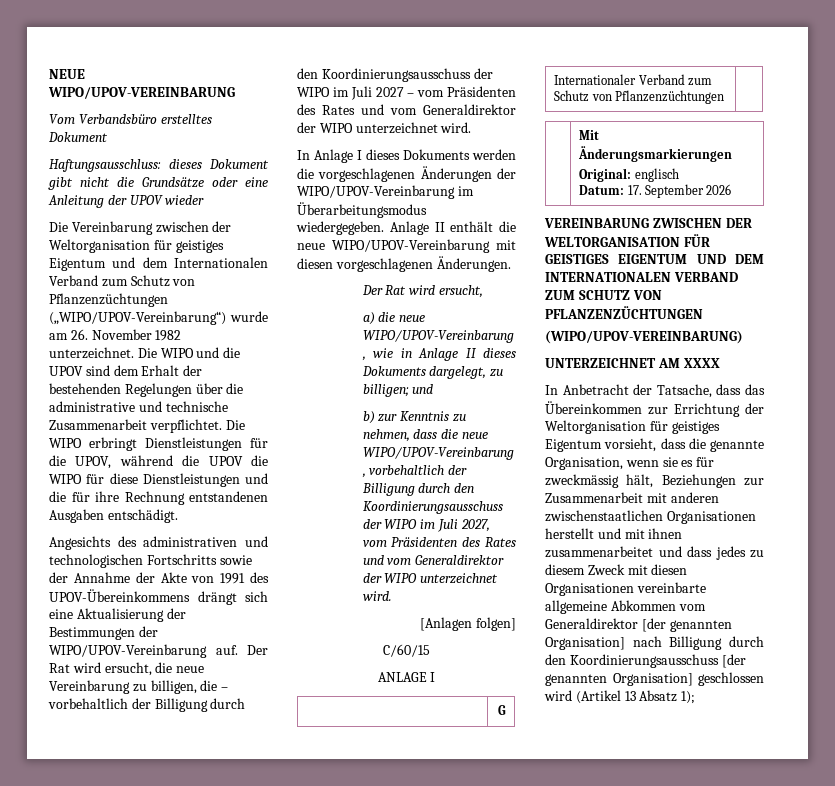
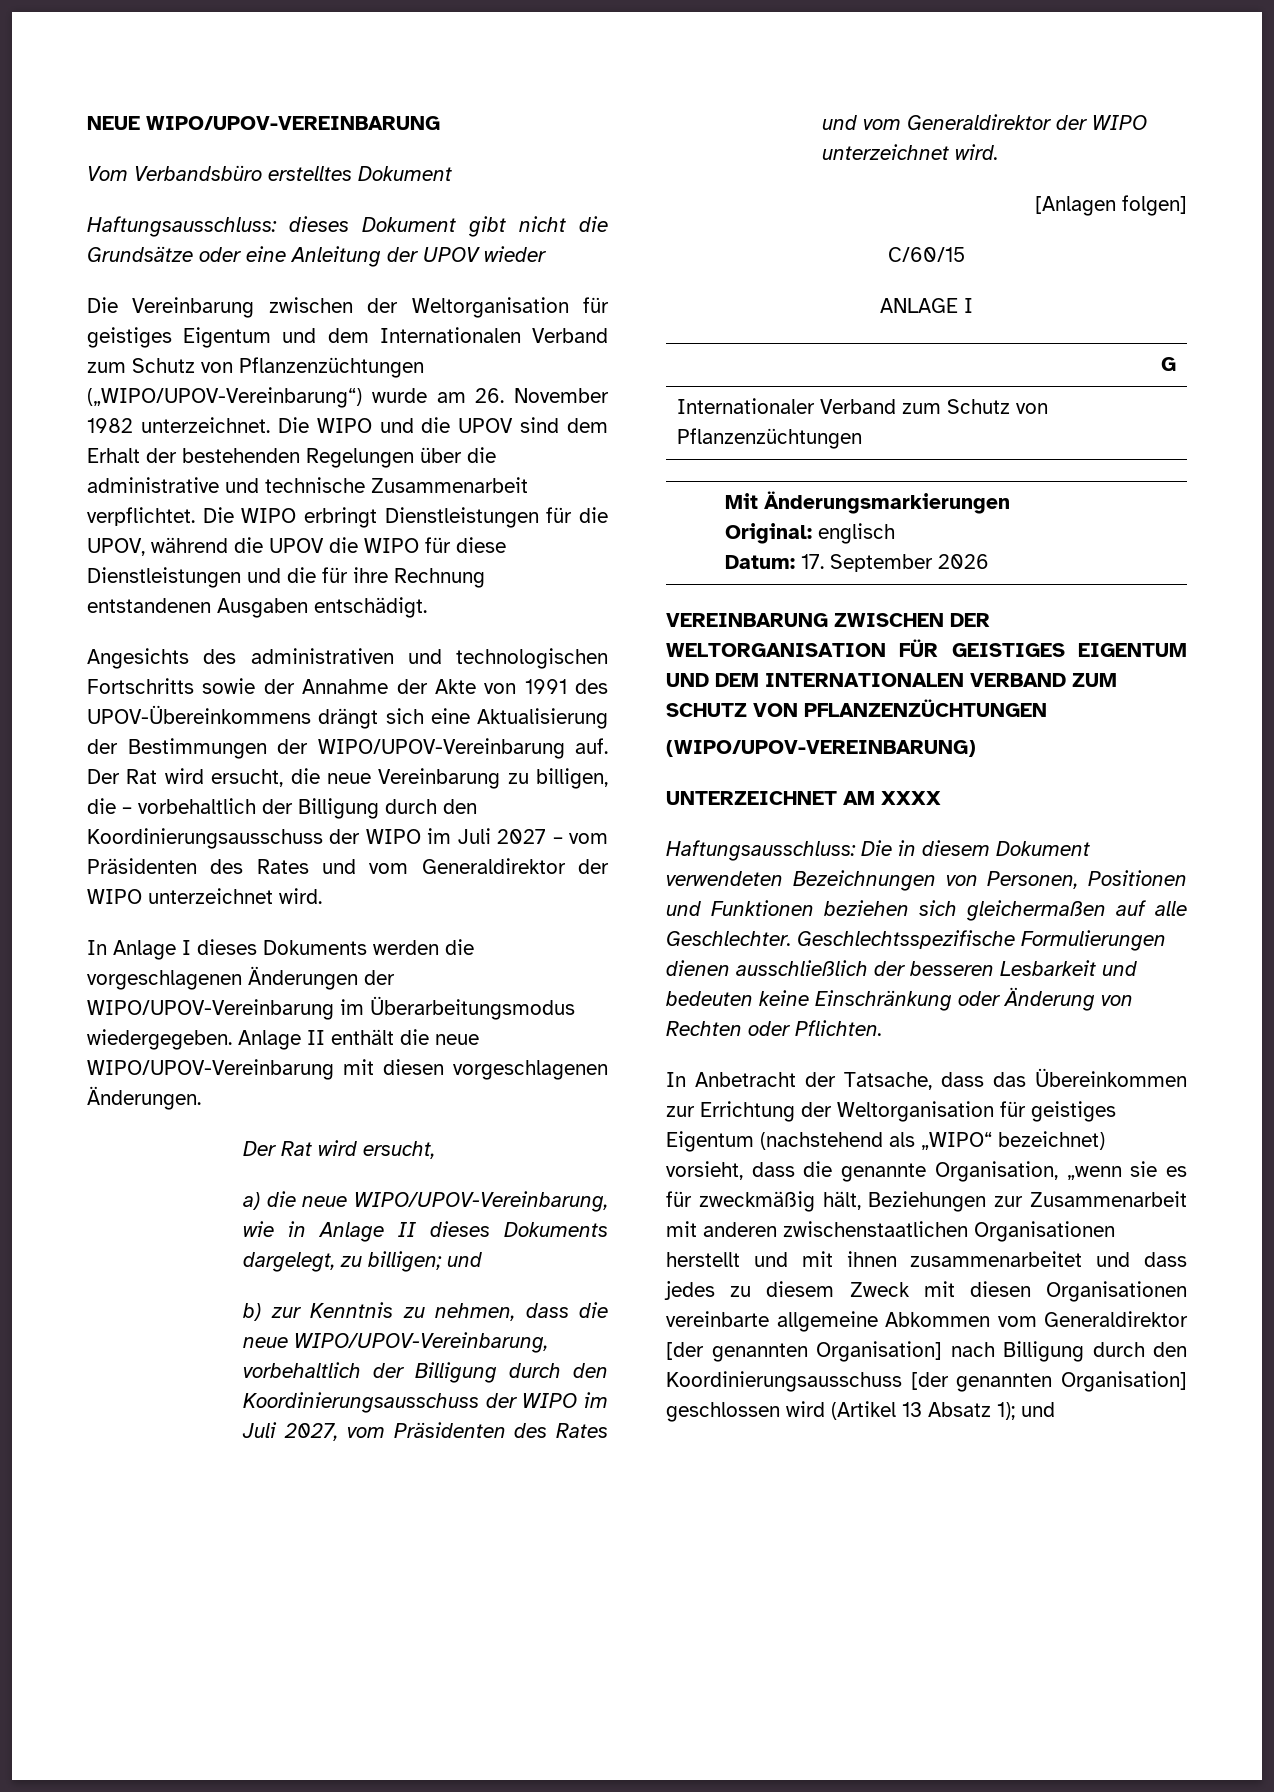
(720, 363) none -> [666,840,1090,861] [666,870,1187,891] [666,900,1187,921] [666,930,1166,951] [666,960,1137,976] [666,987,1133,1011] [666,1020,882,1036] // Haftungsausschluss: Die in diesem Dokument verwendeten Bezeichnungen von Personen, Positionen und Funktionen beziehen sich gleichermaßen auf alle Geschlechter. Geschlechtsspezifische Formulierungen dienen ausschließlich der besseren Lesbarkeit und bedeuten keine Einschränkung oder Änderung von Rechten oder Pflichten.
(602, 445) none -> [760,1131,1105,1150] (nachstehend als „WIPO“ bezeichnet)
[625,460,659,467] wenn -> [1066,1166,1122,1180] „wenn
[545,474,619,488] zweckmässig -> [698,1191,815,1212] zweckmäßig
(696, 697) none -> [1021,1402,1055,1417] und

